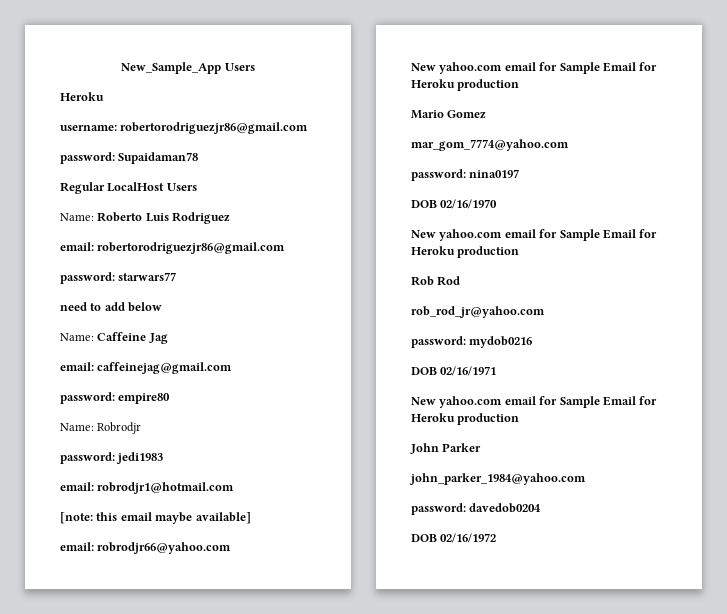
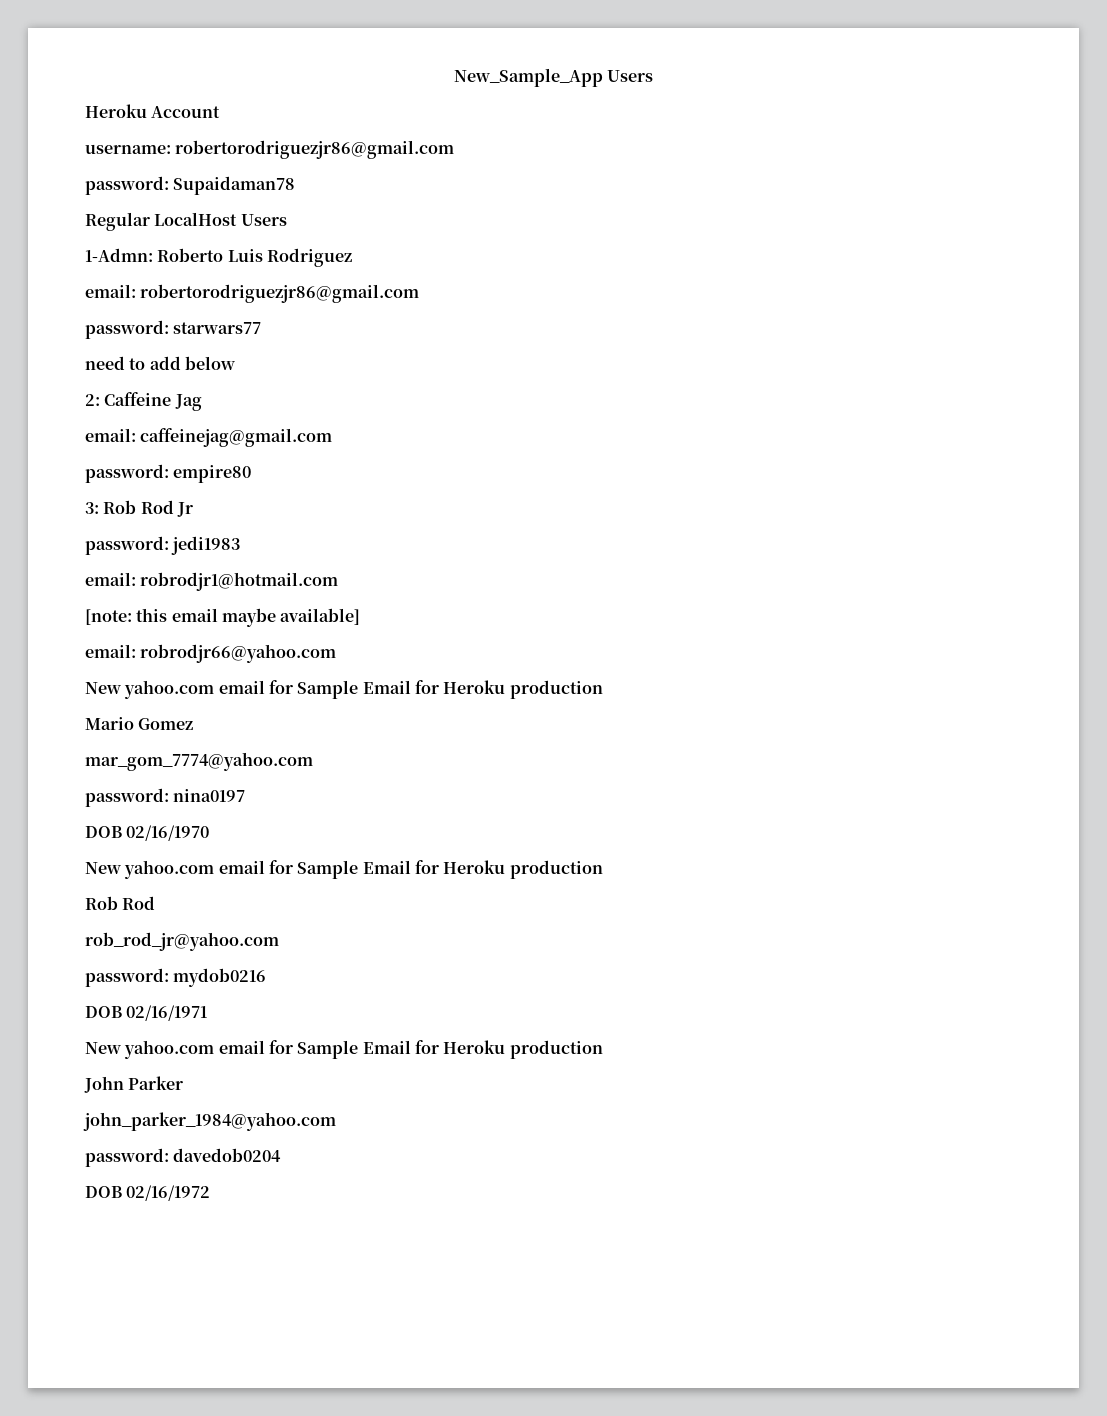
(104, 96) none -> [151,106,221,118] Account
[60,213,94,221] Name: -> [85,248,153,262] 1-Admn:
[60,333,94,341] Name: -> [85,394,100,406] 2:
[60,422,142,434] Name: Robrodjr -> [85,500,193,517] 3: Rob Rod Jr

